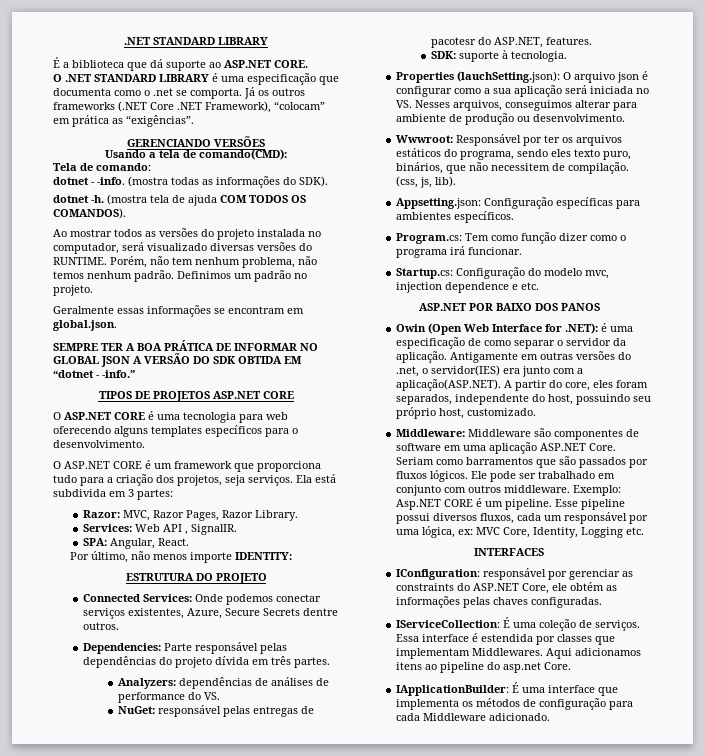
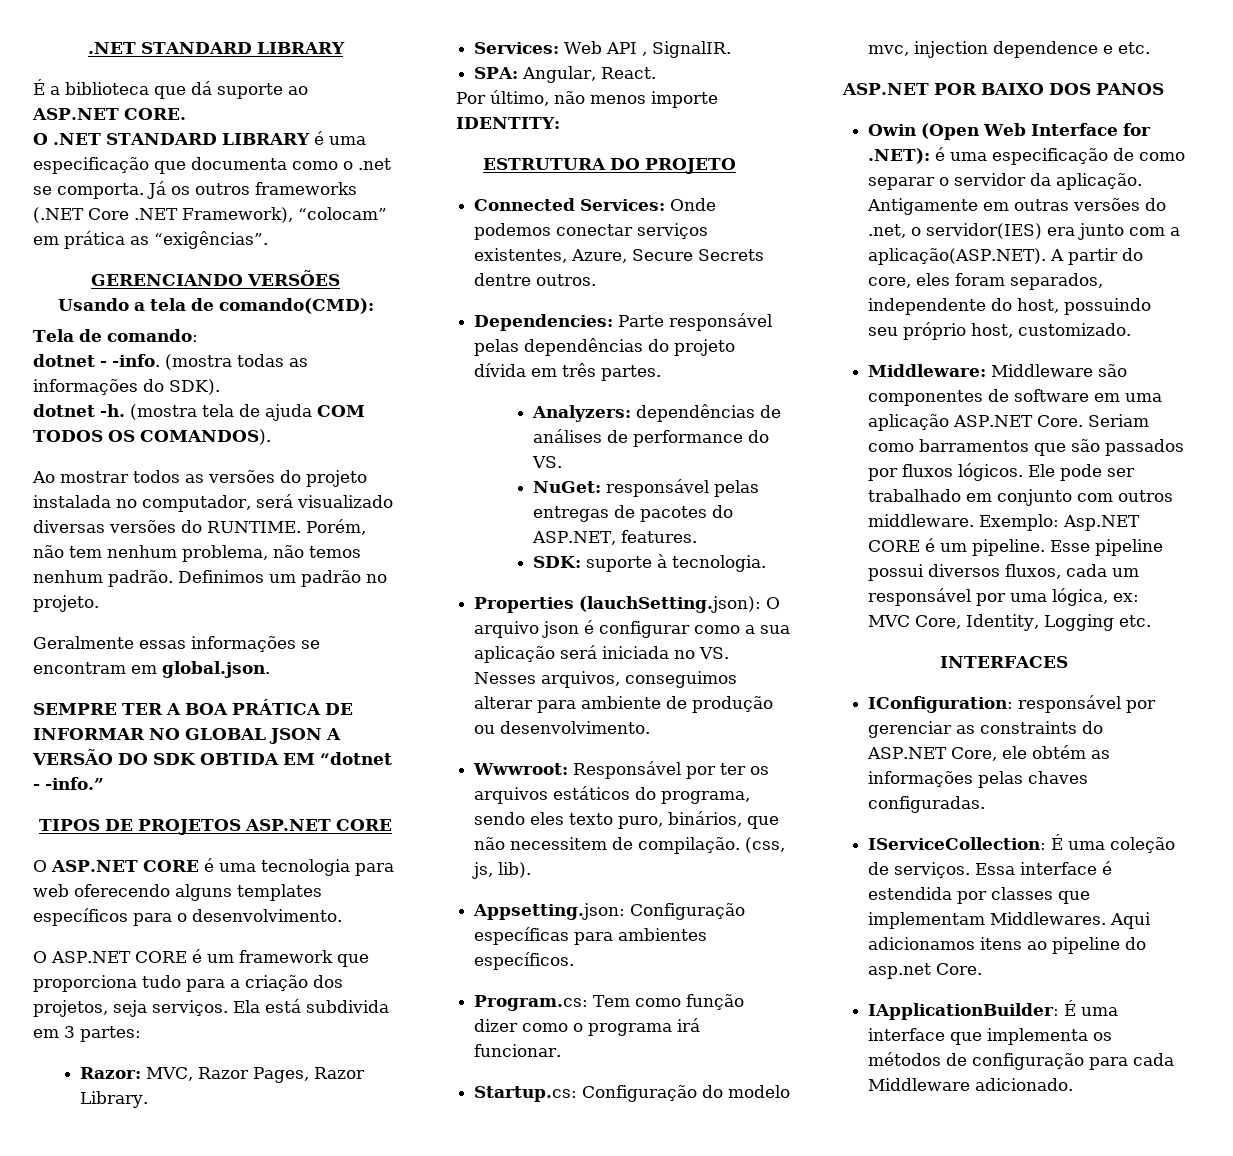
[430,37,476,48] pacotesr -> [639,506,707,522] pacotes

